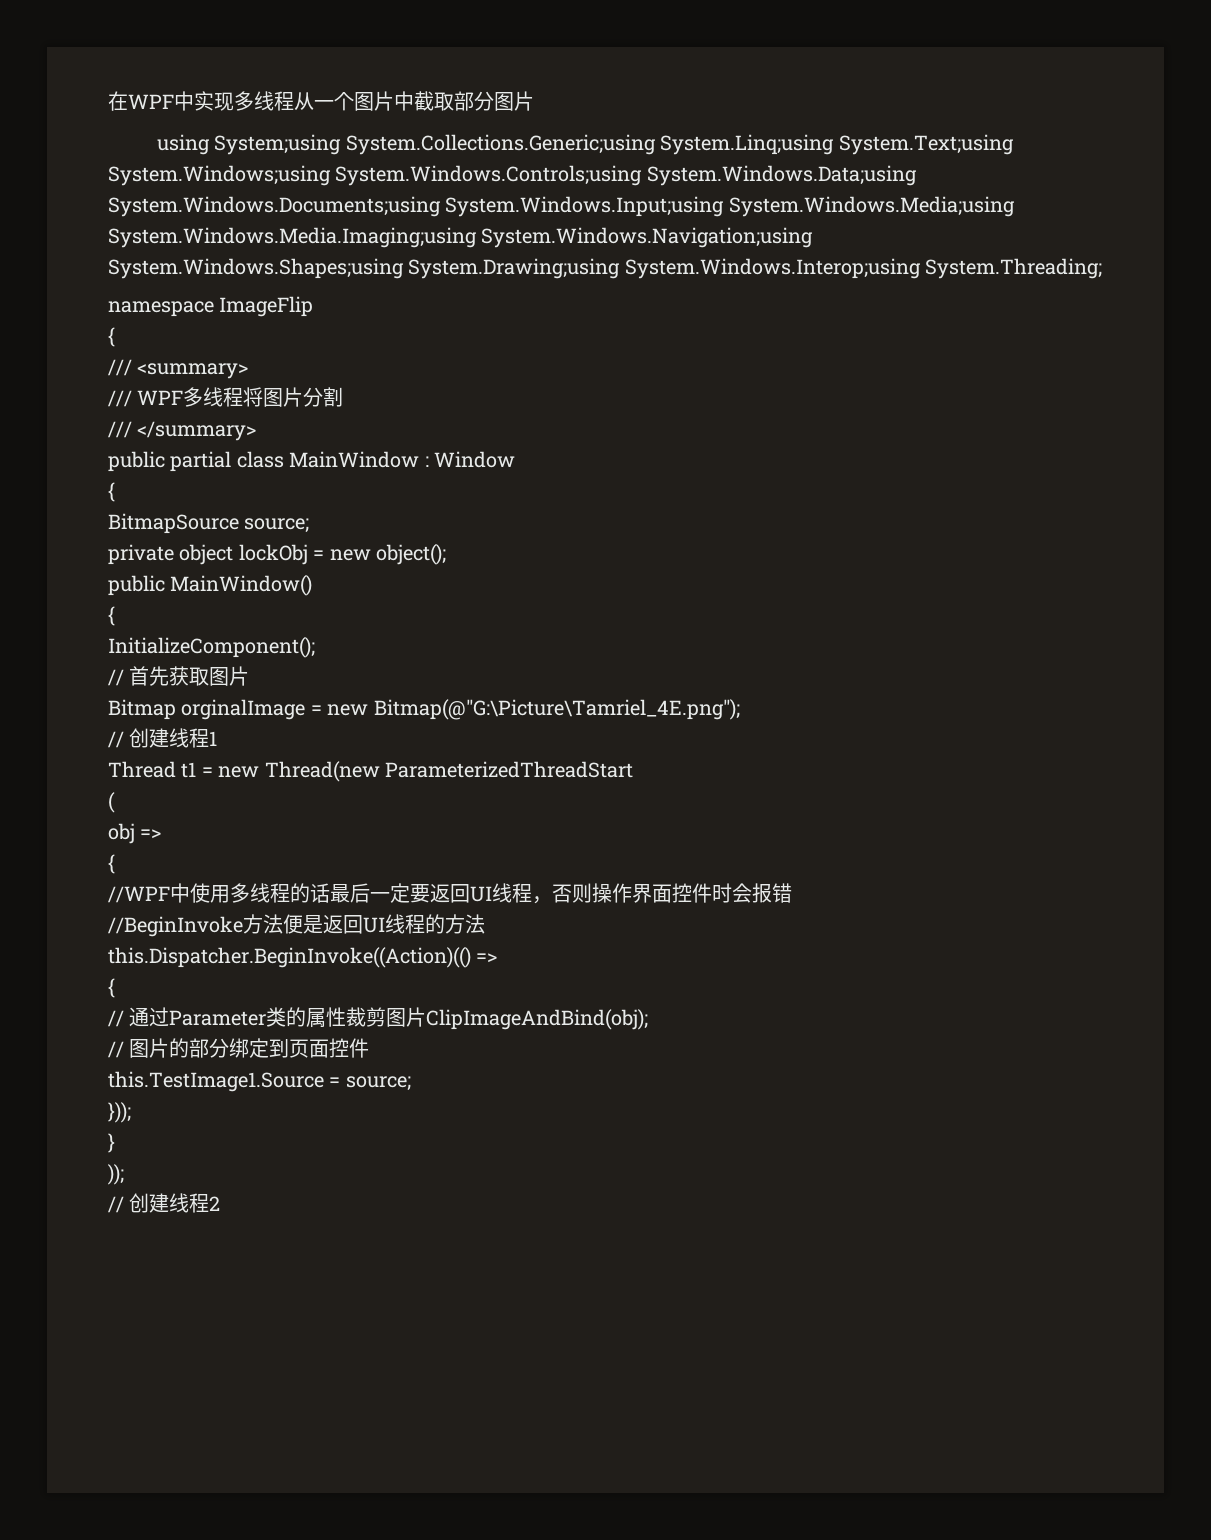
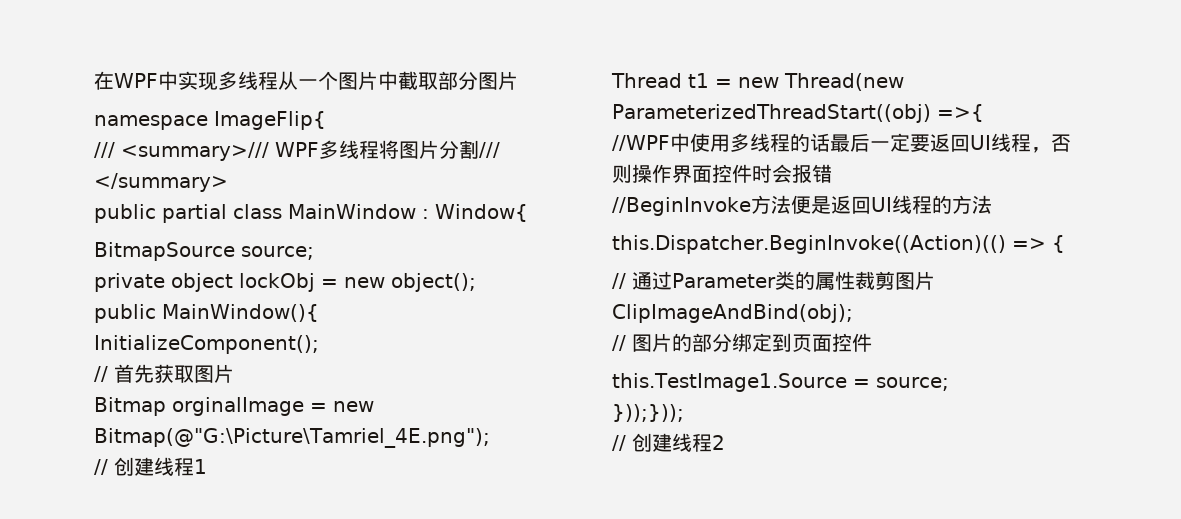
[156,134,1014,155] [108,165,917,186] [108,196,1015,217] [108,227,814,248] [108,258,1103,279] // using System;using System.Collections.Generic;using System.Linq;using System.Text;using System.Windows;using System.Windows.Controls;using System.Windows.Data;using System.Windows.Documents;using System.Windows.Input;using System.Windows.Media;using System.Windows.Media.Imaging;using System.Windows.Navigation;using System.Windows.Shapes;using System.Drawing;using System.Windows.Interop;using System.Threading; -> (518, 80) none
[219,296,314,317] [108,327,115,347] [108,359,249,379] [108,390,132,407] ImageFlip // { // /// <summary> // /// -> [214,111,326,130] [94,142,269,161] ImageFlip{ // /// <summary>///
(344, 397) // -> (479, 149) none
[434,451,515,468] [108,482,115,502] Window // { -> [435,204,528,222] Window{
[170,575,313,596] [108,606,115,626] MainWindow() // { -> [162,304,319,322] MainWindow(){
[385,761,633,778] [108,792,115,813] [108,823,162,844] [108,854,115,874] ParameterizedThreadStart // ( // obj => // { -> [612,104,984,123] ParameterizedThreadStart((obj) =>{
(498, 958) // -> (1046, 244) none
[108,1102,131,1123] [108,1133,115,1153] [108,1164,124,1185] })); // } // )); -> [612,404,684,422] }));}));

